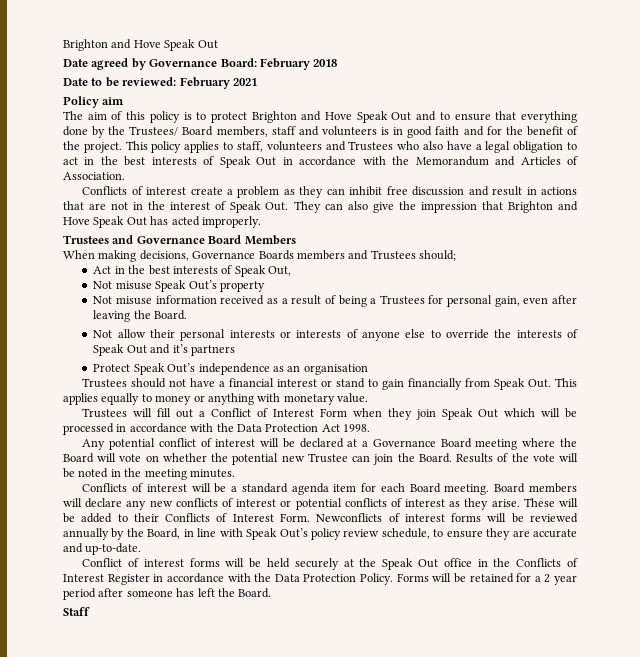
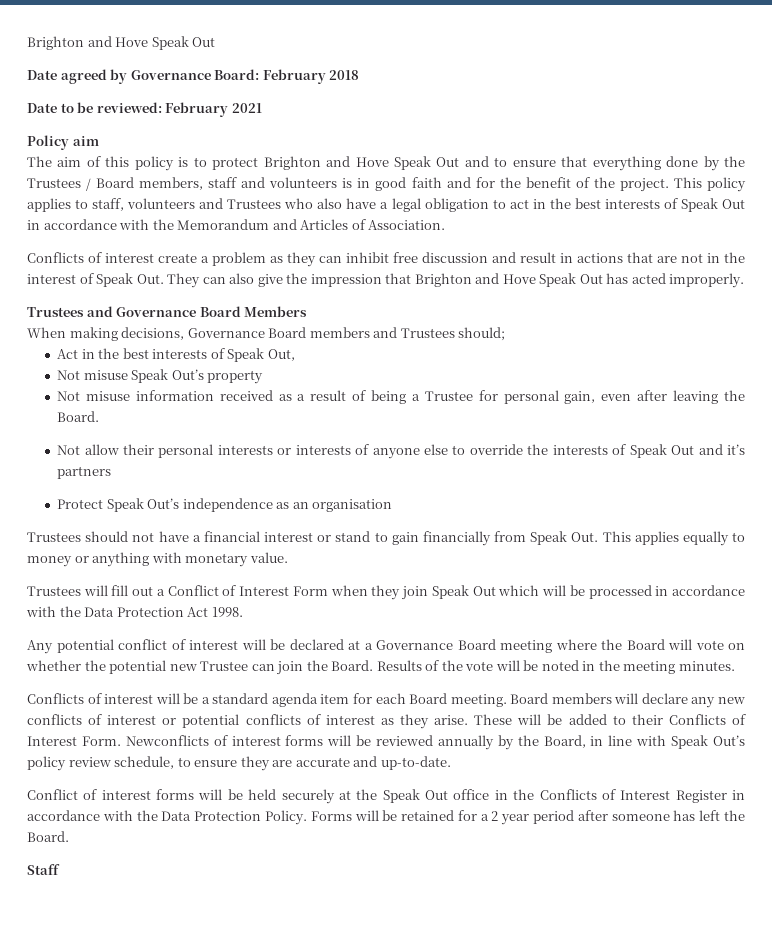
[129,126,179,136] Trustees/ -> [27,178,92,191] Trustees /
[258,250,294,260] Boards -> [268,327,307,338] Board
[379,295,425,305] Trustees -> [424,391,473,401] Trustee

